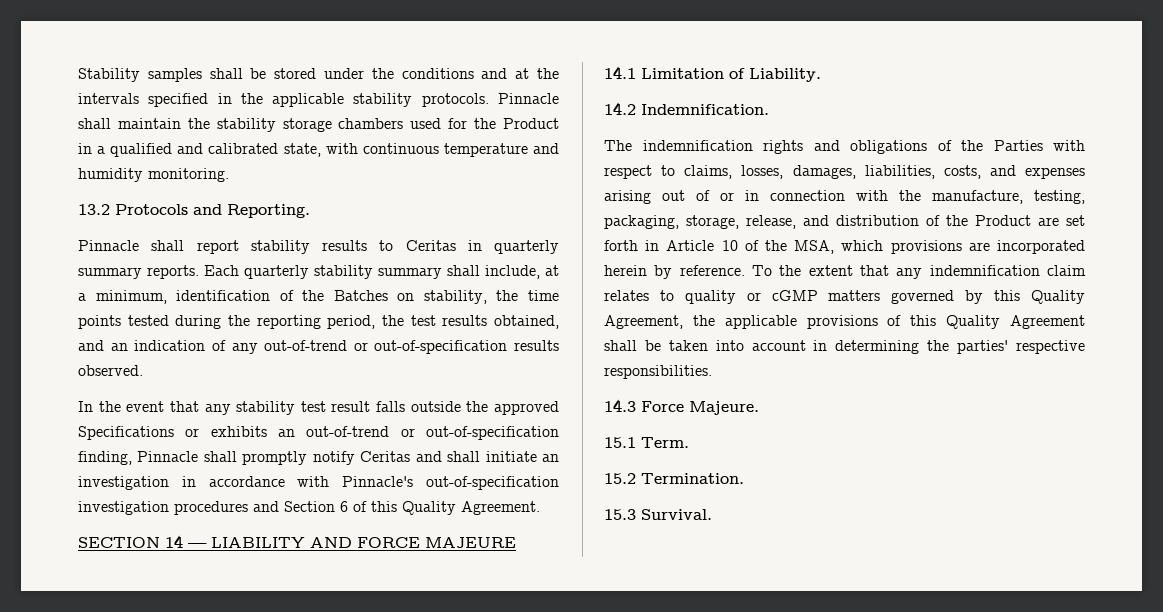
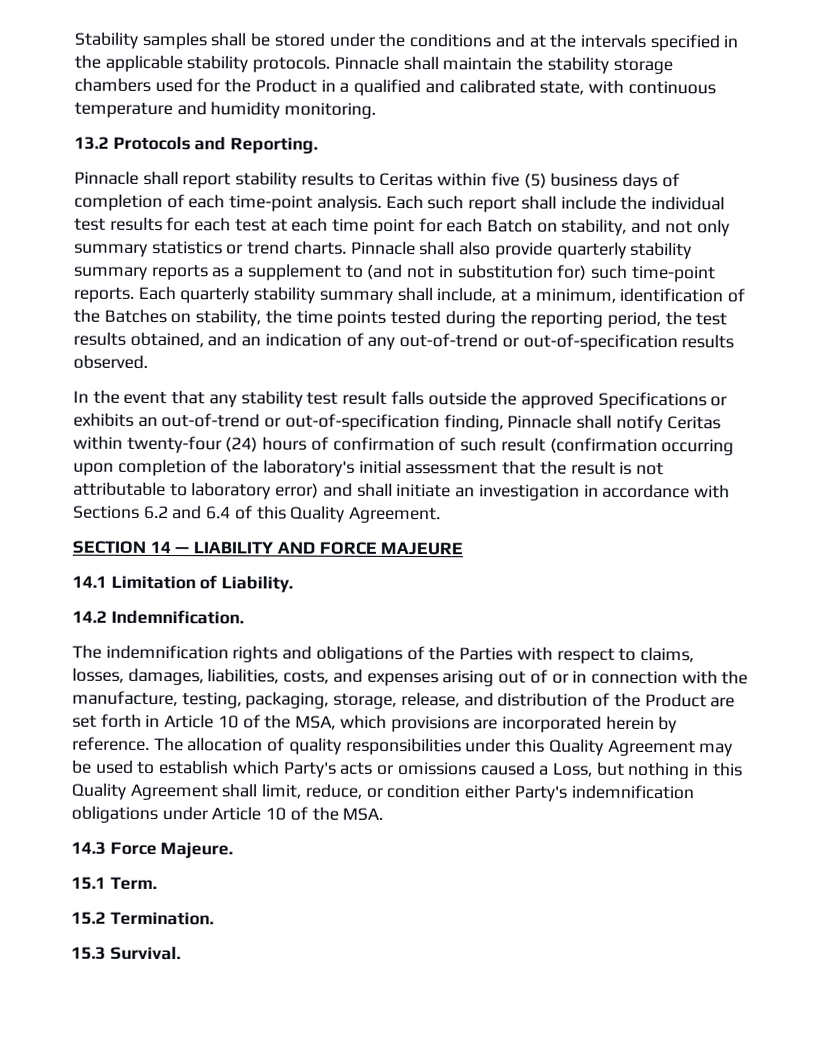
[467,240,559,254] [78,267,142,279] in quarterly summary -> [437,172,680,190] [74,193,725,213] [74,216,730,237] [74,240,693,260] [73,263,716,283] within five (5) business days of completion of each time-point analysis. Each such report shall include the individual test results for each test at each time point for each Batch on stability, and not only summary statistics or trend charts. Pinnacle shall also provide quarterly stability summary reports as a supplement to (and not in substitution for) such time-point
[242,451,308,465] promptly -> (613, 421) none
(411, 456) none -> [73,435,735,456] [73,458,664,477] [73,481,320,500] within twenty-four (24) hours of confirmation of such result (confirmation occurring upon completion of the laboratory's initial assessment that the result is not attributable to laboratory error)
[342,476,559,490] [78,501,348,515] Pinnacle's out-of-specification investigation procedures and Section 6 -> [73,505,232,520] Sections 6.2 and 6.4
[752,265,1086,279] [604,290,1085,304] [604,315,1085,329] [604,340,1085,354] [604,365,712,379] To the extent that any indemnification claim relates to quality or cGMP matters governed by this Quality Agreement, the applicable provisions of this Quality Agreement shall be taken into account in determining the parties' respective responsibilities. -> [153,736,734,757] [71,759,743,780] [71,782,694,802] [71,805,384,823] The allocation of quality responsibilities under this Quality Agreement may be used to establish which Party's acts or omissions caused a Loss, but nothing in this Quality Agreement shall limit, reduce, or condition either Party's indemnification obligations under Article 10 of the MSA.

